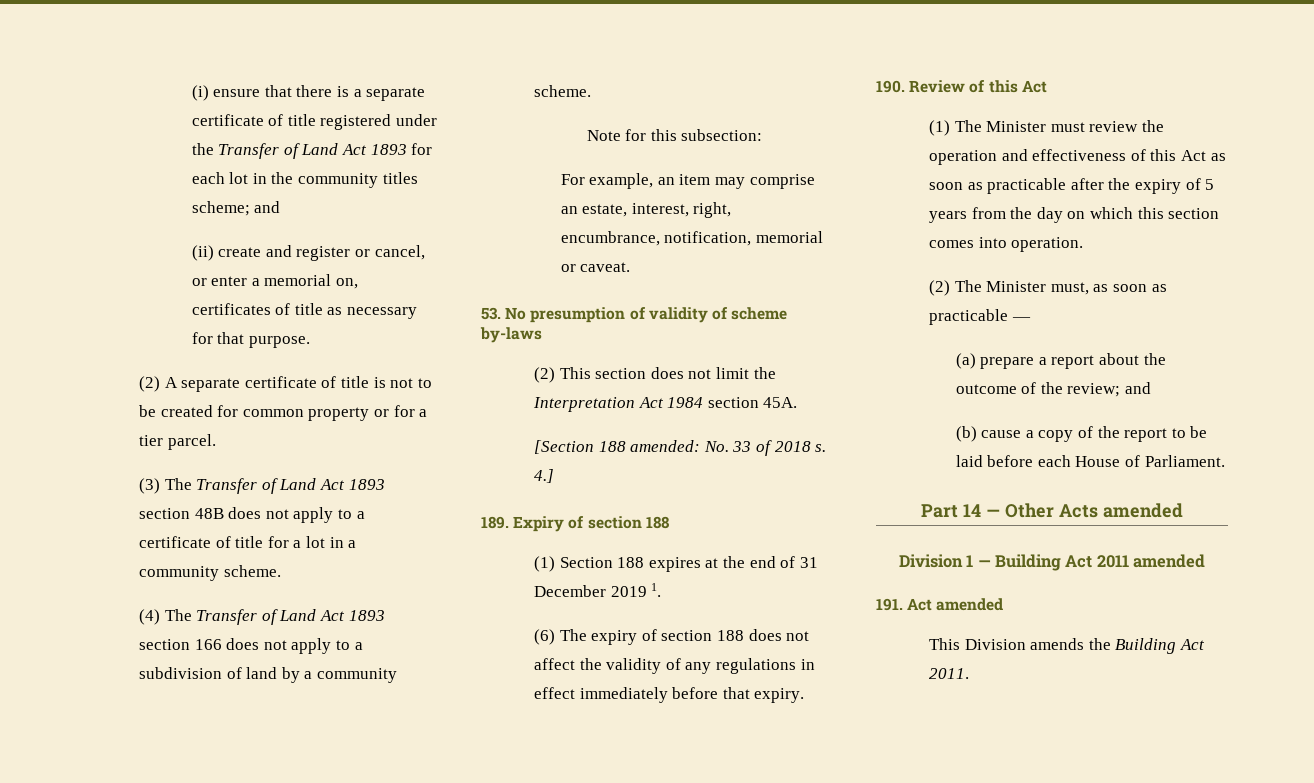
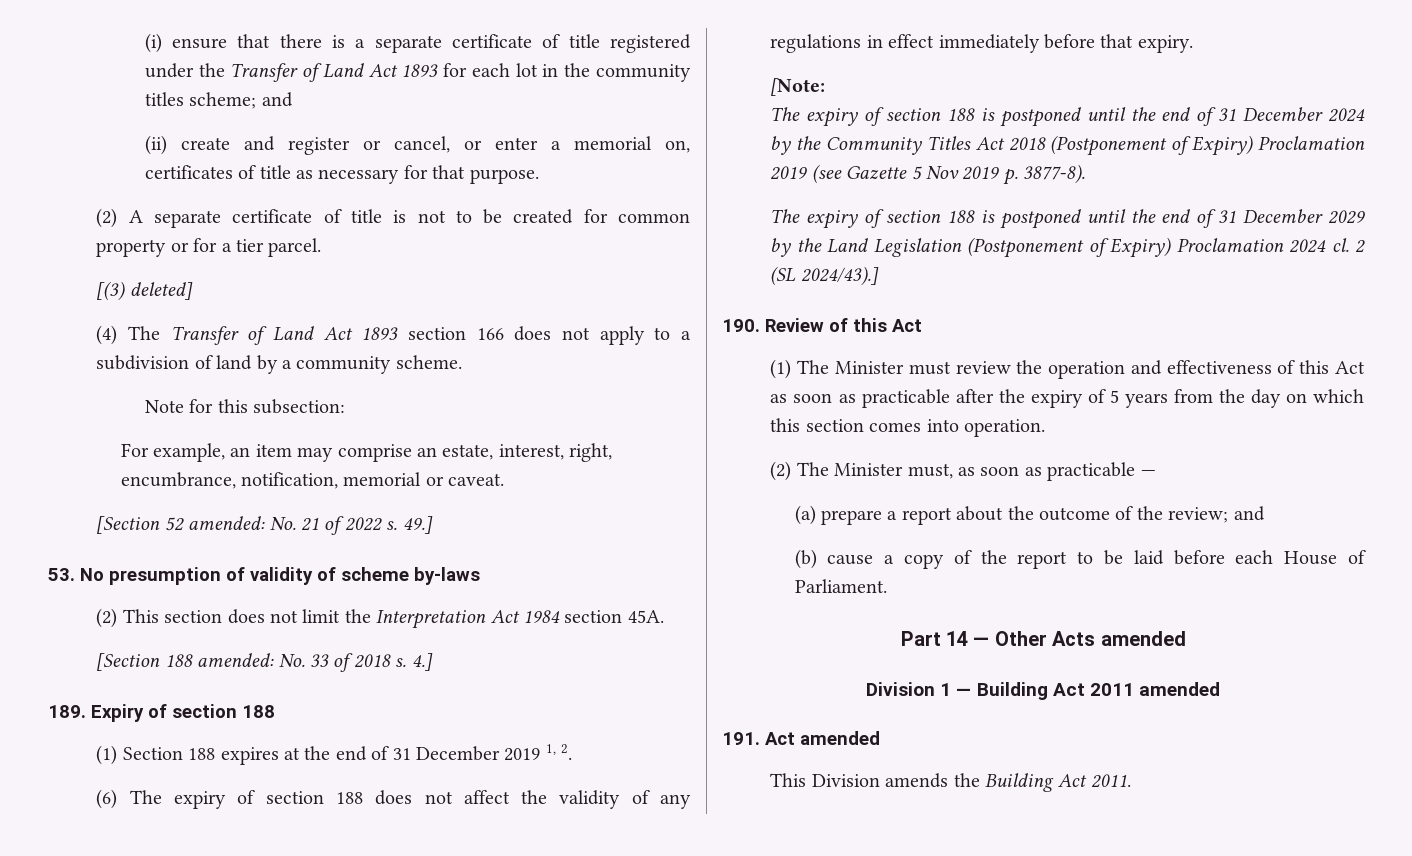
[139,478,385,494] [139,507,365,523] [139,536,357,548] [139,565,281,581] (3) The Transfer of Land Act 1893 section 48B does not apply to a certificate of title for a lot in a community scheme. -> [96,281,193,301] [(3) deleted]
(631, 267) none -> [96,516,433,535] // [Section 52 amended: No. 21 of 2022 s. 49.]
[651,583,662,597] 1. -> [545,744,573,760] 1, 2.
(805, 695) none -> [770,78,826,96] [770,107,1365,127] [770,135,1365,156] [770,164,1086,185] [770,209,1366,229] [770,237,1366,258] [770,266,879,286] // [Note: // The expiry of section 188 is postponed until the end of 31 December 2024 by the Community Titles Act 2018 (Postponement of Expiry) Proclamation 2019 (see Gazette 5 Nov 2019 p. 3877-8). // The expiry of section 188 is postponed until the end of 31 December 2029 by the Land Legislation (Postponement of Expiry) Proclamation 2024 cl. 2 (SL 2024/43).]

